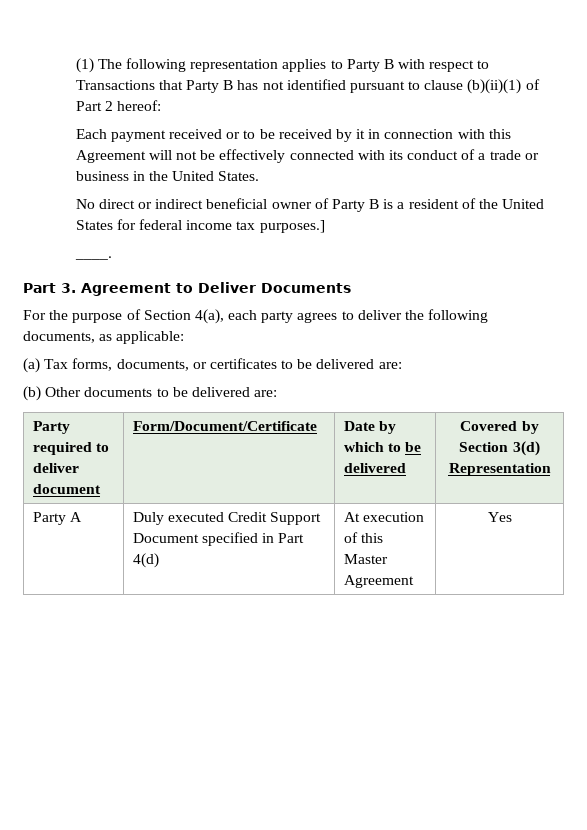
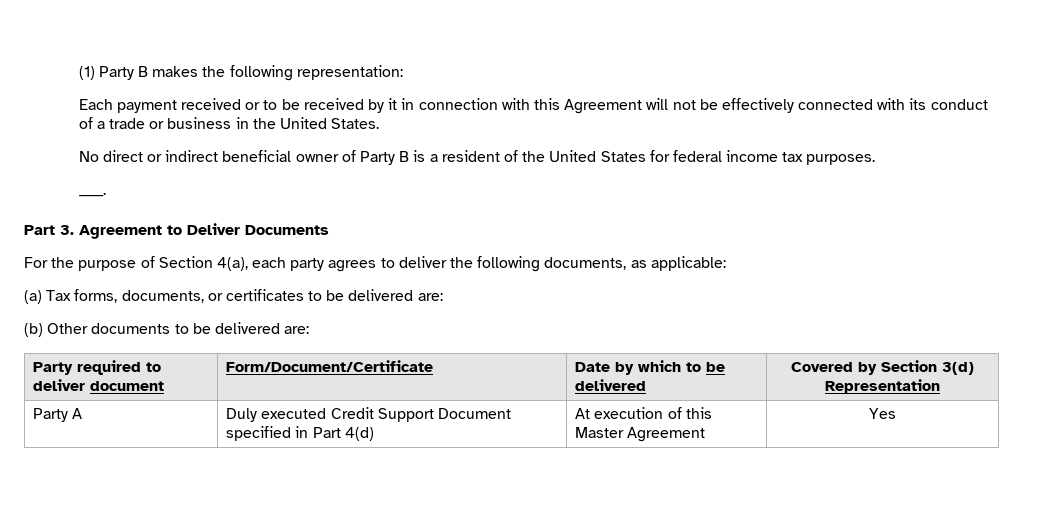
[97,58,490,72] [75,79,540,94] [75,100,161,111] The following representation applies to Party B with respect to Transactions that Party B has not identified pursuant to clause (b)(ii)(1) of Part 2 hereof: -> [98,65,403,81] Party B makes the following representation:
[259,220,325,233] purposes.] -> [806,154,876,165] purposes.

